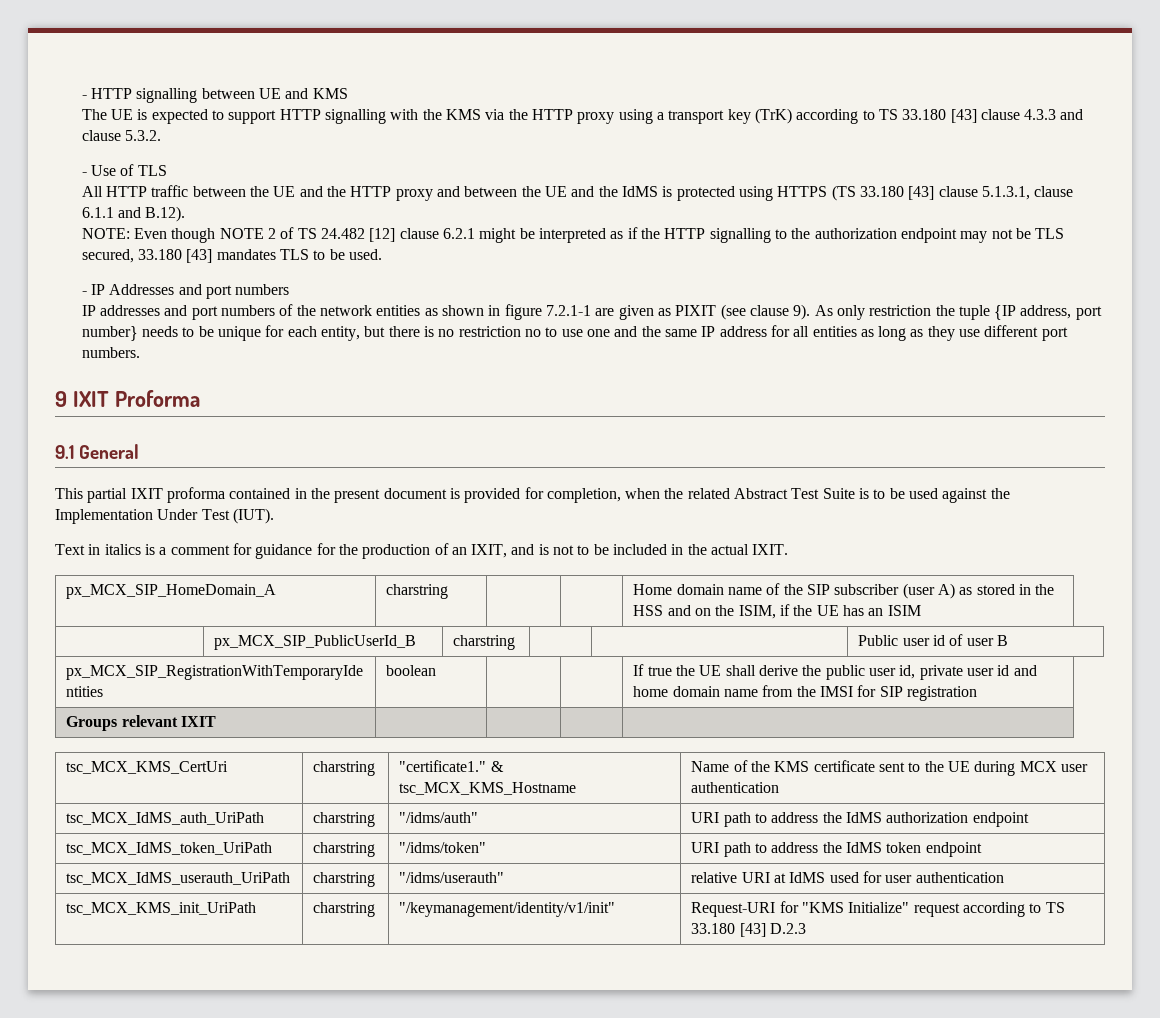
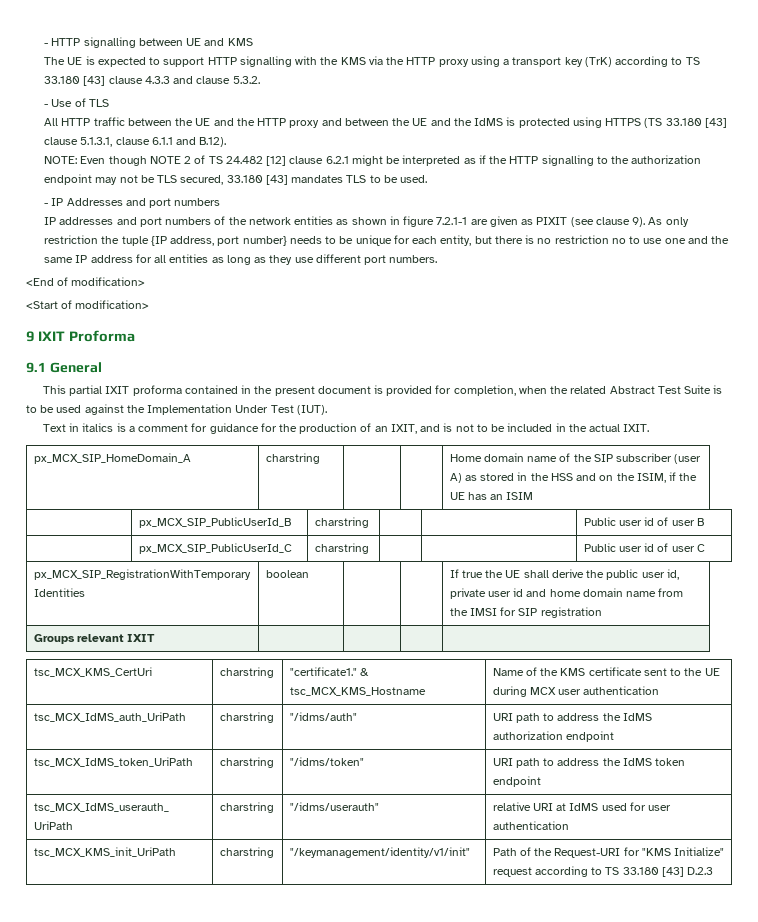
(140, 352) none -> [26,277,146,286] [26,300,150,309] // <End of modification> // <Start of modification>
(1009, 640) none -> [138,543,292,554] [314,543,369,554] [583,543,705,552] // | px_MCX_SIP_PublicUserId_C | charstring | | | Public user id of user C
(616, 909) none -> [492,847,553,856] Path of the

